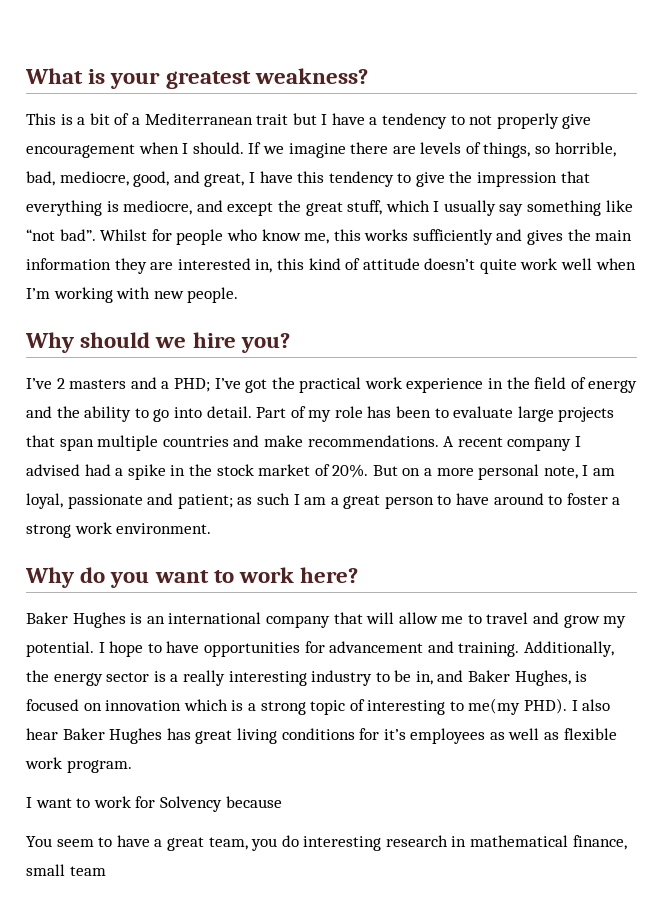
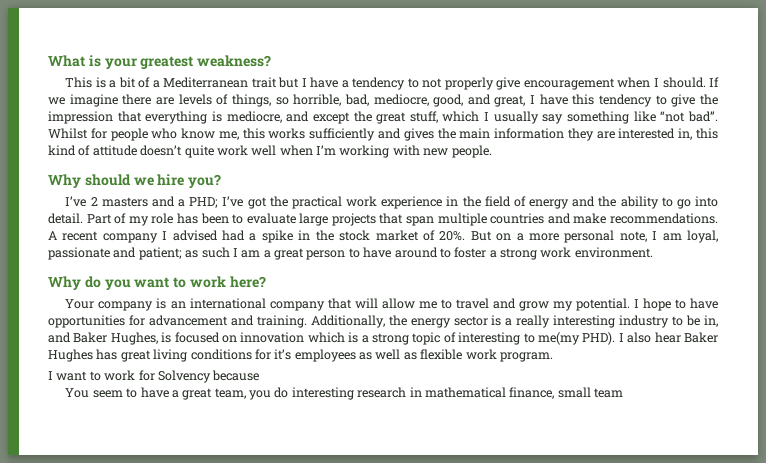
[26,612,126,628] Baker Hughes -> [65,299,154,311] Your company

